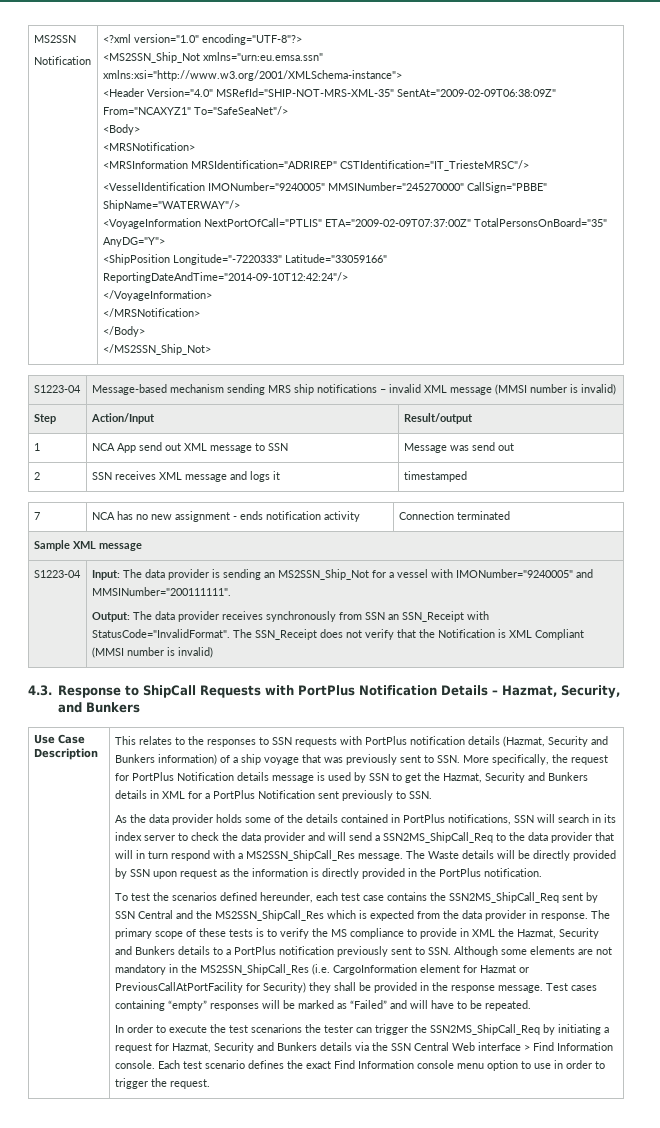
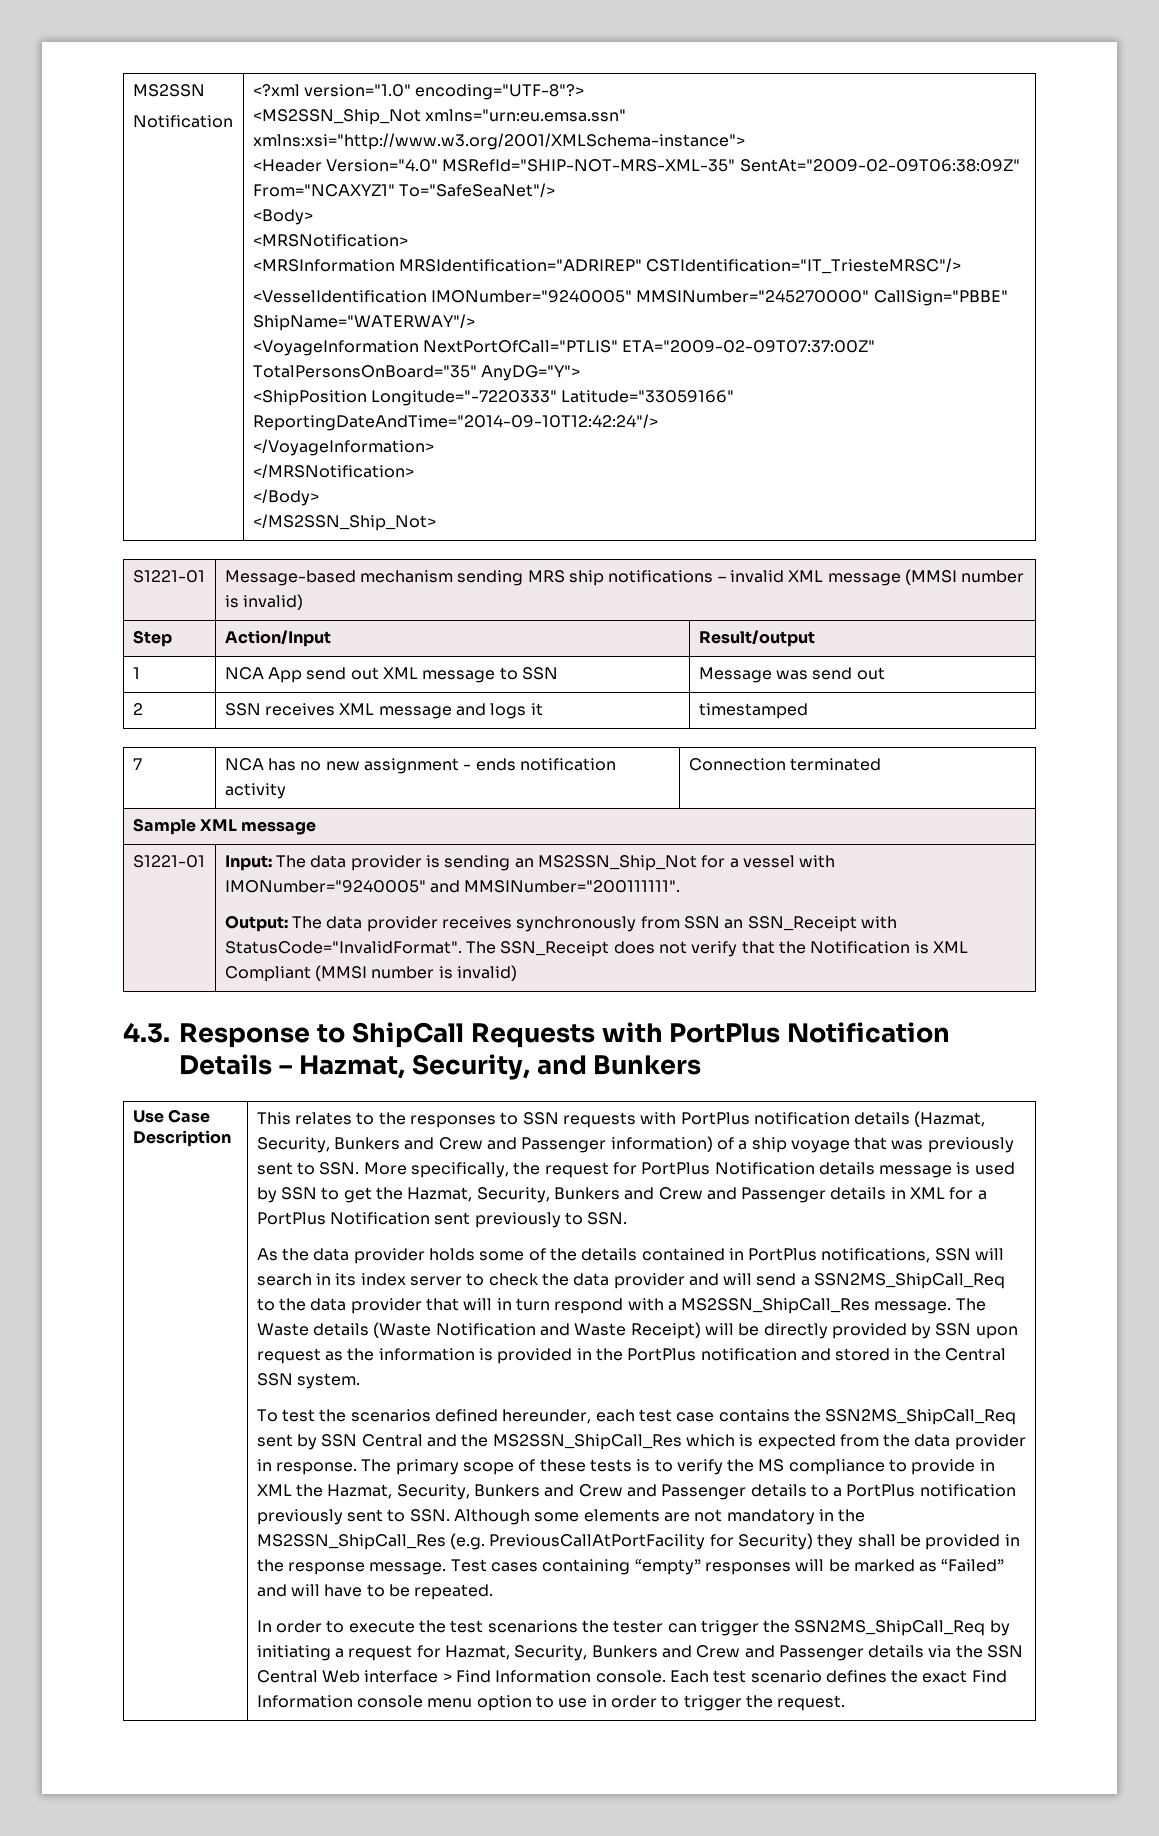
[33,385,81,393] S1223-04 -> [132,570,205,583] S1221-01
[33,570,81,578] S1223-04 -> [132,855,205,868] S1221-01
[547,736,608,747] [114,754,155,763] Security and Bunkers -> [256,1137,607,1153] Security, Bunkers and Crew and Passenger
[484,772,588,783] Security and Bunkers -> [476,1187,827,1203] Security, Bunkers and Crew and Passenger
(494, 854) none -> [373,1322,701,1339] (Waste Notification and Waste Receipt)
[321,868,359,879] directly -> (493, 1354) none
[483,868,542,877] notification. -> [700,1348,1007,1361] [256,1373,360,1389] notification and stored in the Central SSN system.
[558,928,599,939] [114,946,175,955] Security and Bunkers -> [396,1484,747,1500] Security, Bunkers and Crew and Passenger
[311,964,529,975] (i.e. CargoInformation element for Hazmat or -> [449,1533,485,1550] (e.g.
[213,1042,317,1053] Security and Bunkers -> [514,1645,864,1661] Security, Bunkers and Crew and Passenger

